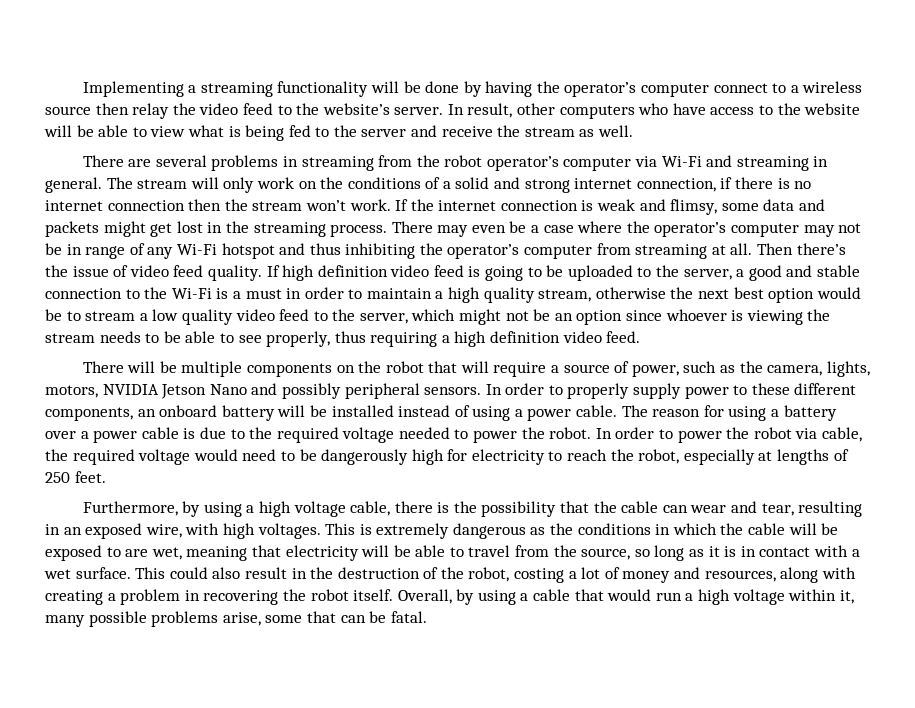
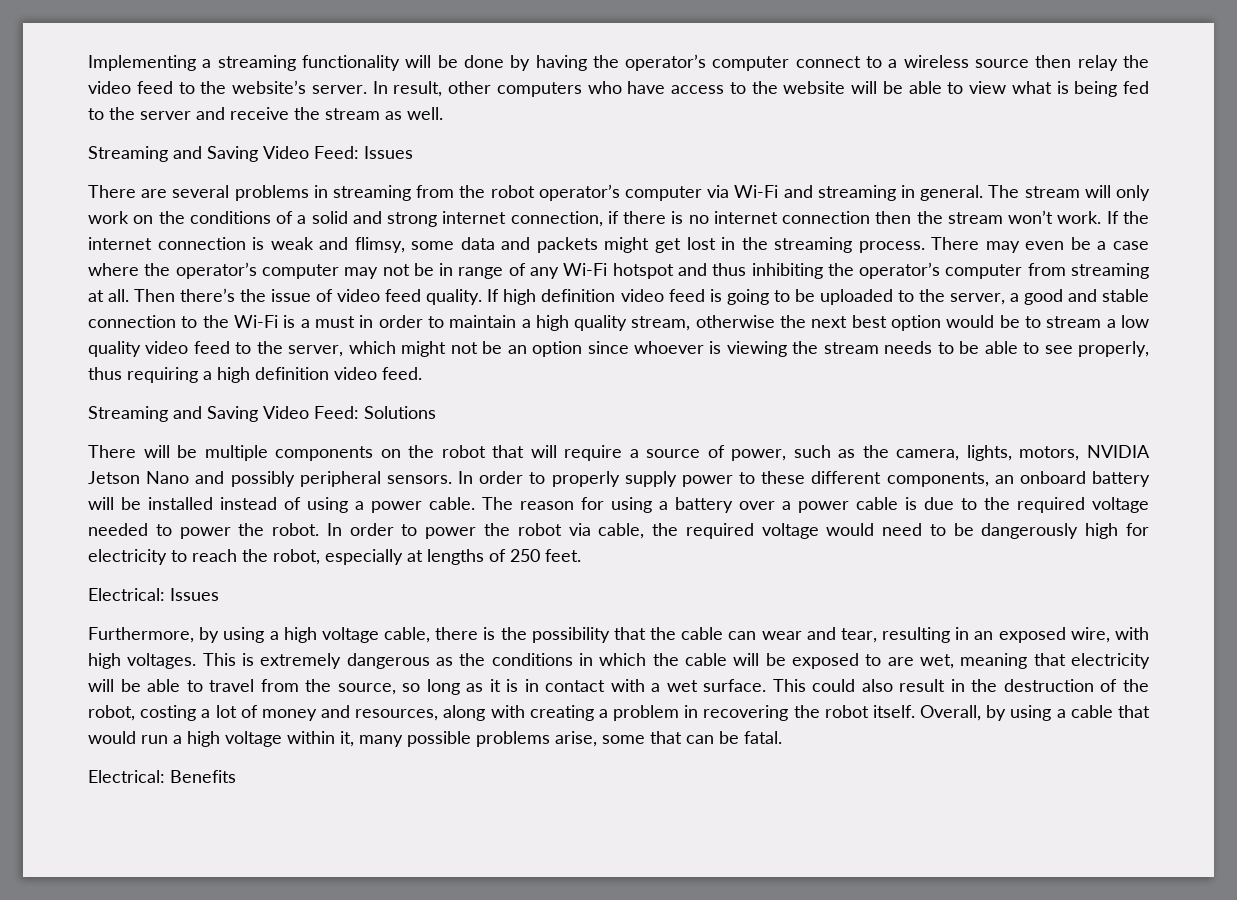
(634, 131) none -> [88,146,413,162] // Streaming and Saving Video Feed: Issues
(641, 337) none -> [88,406,436,422] // Streaming and Saving Video Feed: Solutions
(106, 477) none -> [88,588,219,601] // Electrical: Issues
(427, 617) none -> [88,770,236,783] // Electrical: Benefits

